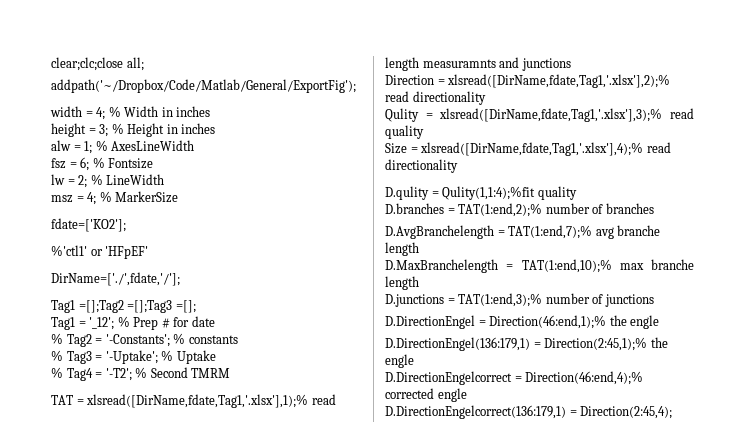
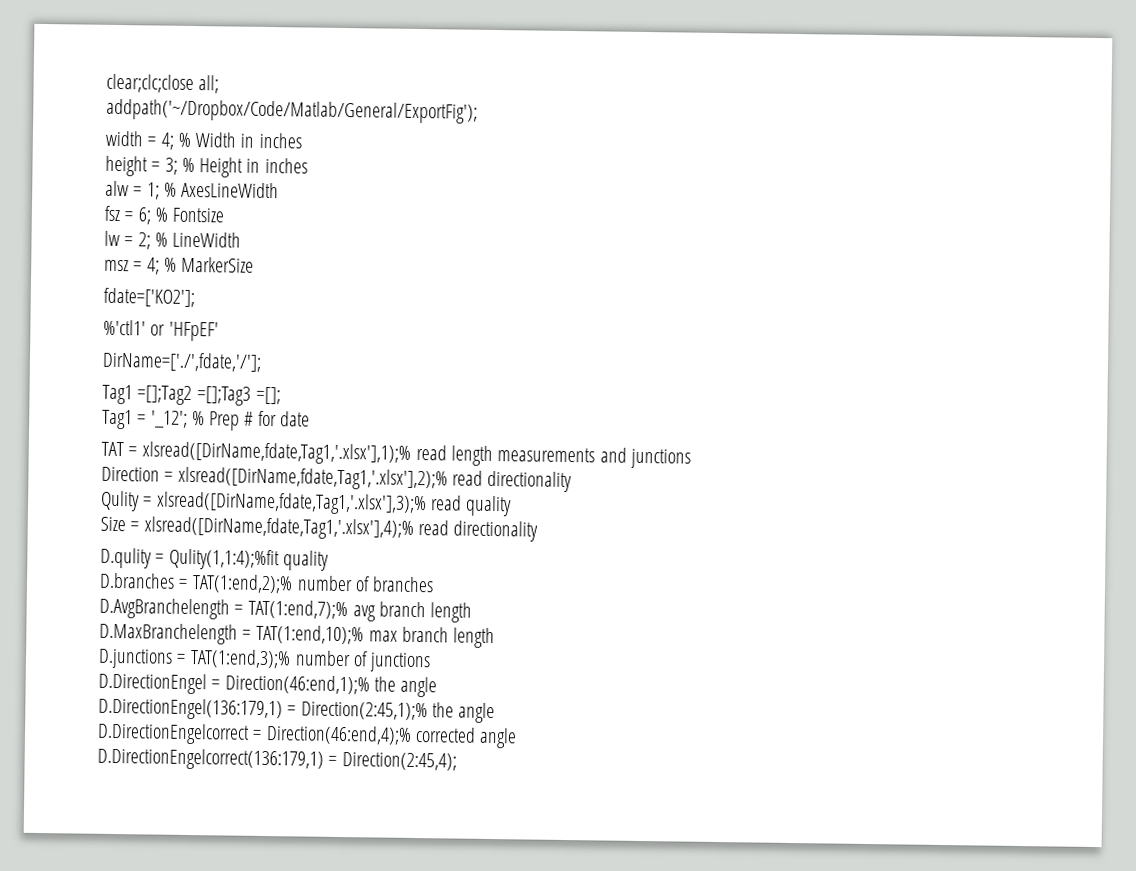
[51,333,238,347] [51,350,216,364] [51,367,231,381] // % Tag2 = '-Constants'; % constants // % Tag3 = '-Uptake'; % Uptake // % Tag4 = '-T2'; % Second TMRM -> (310, 419) none
[422,59,496,68] measuramnts -> [497,447,596,463] measurements
[617,225,661,236] branche -> [379,601,427,618] branch
[651,259,694,270] branche -> [402,626,450,643] branch
[630,315,660,329] engle -> [400,676,438,698] angle
[385,354,414,368] engle -> [458,702,496,724] angle
[437,388,467,402] engle -> [479,727,518,749] angle

